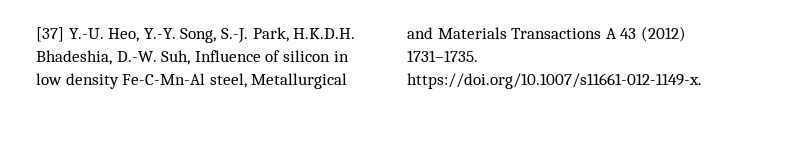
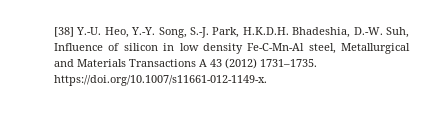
[36,27,64,42] [37] -> [54,27,74,37] [38]

